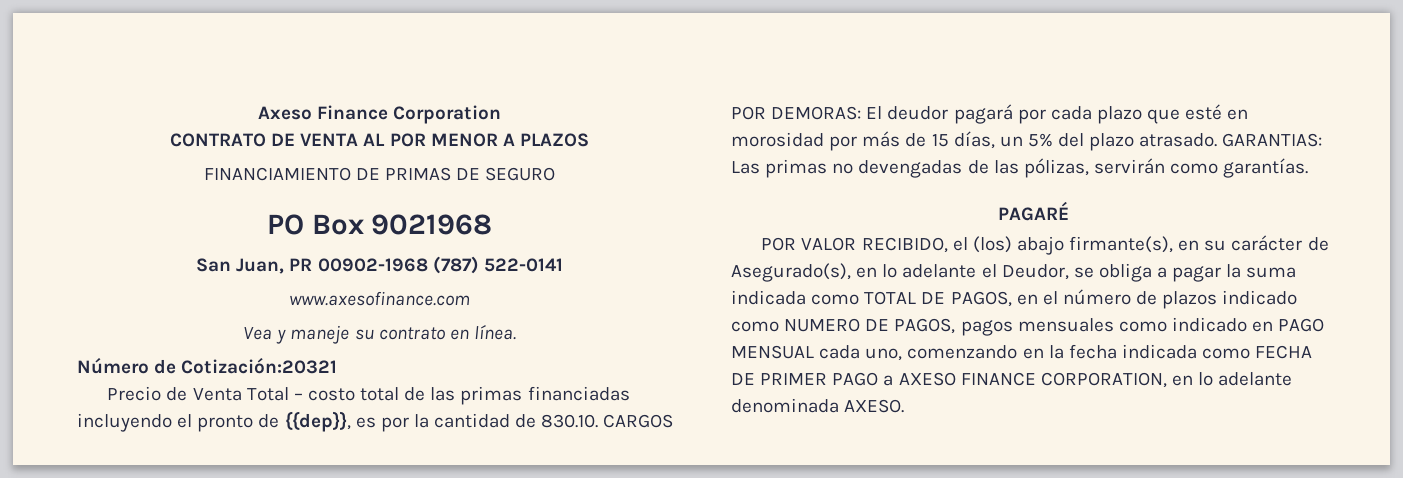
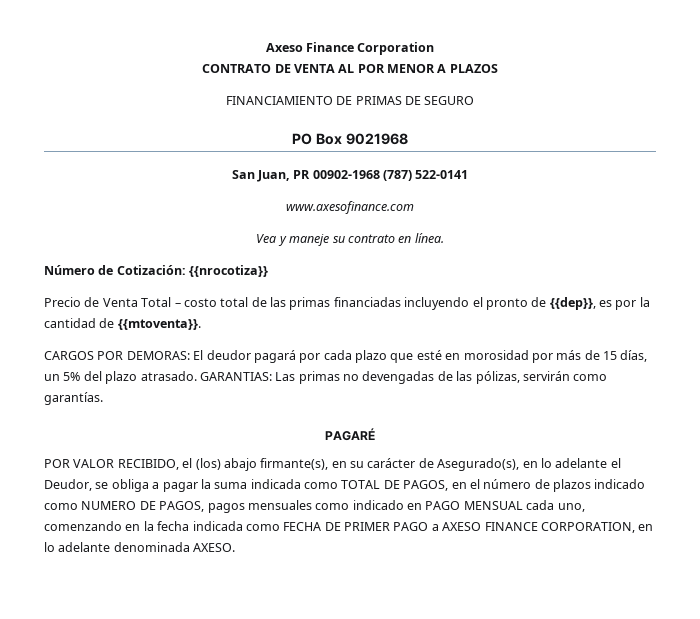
[181,358,338,374] Cotización:20321 -> [116,265,269,277] Cotización: {{nrocotiza}}
[541,414,599,428] 830.10. -> [117,319,201,330] {{mtoventa}}. //

